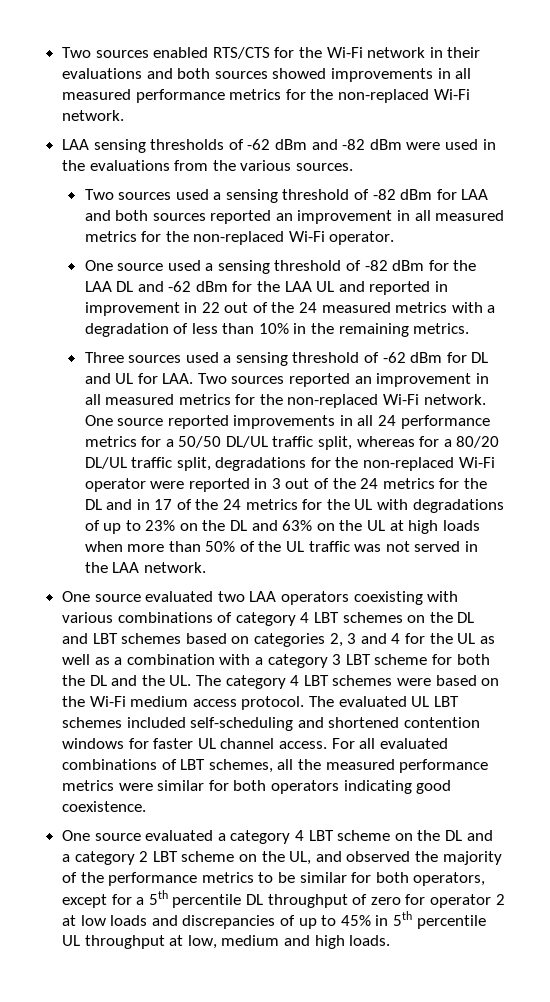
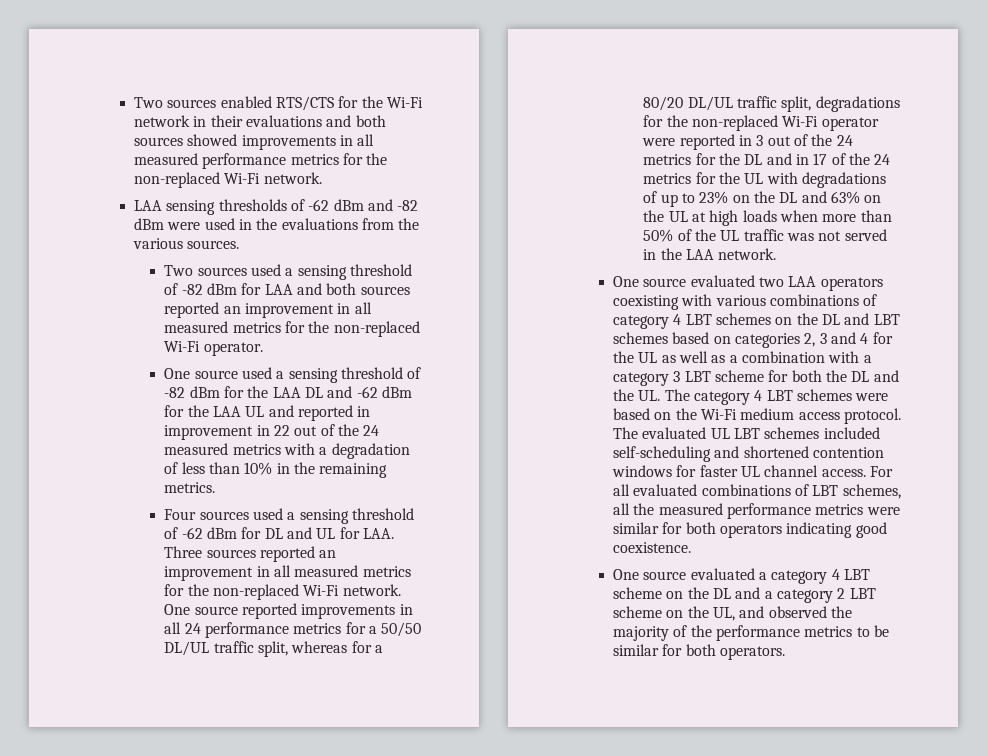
[84,352,124,363] Three -> [164,509,197,520] Four
[197,373,227,384] Two -> [164,546,203,558] Three
[413,872,486,886] [62,890,505,908] [62,911,486,929] [62,935,391,949] operators, except for a 5th percentile DL throughput of zero for operator 2 at low loads and discrepancies of up to 45% in 5th percentile UL throughput at low, medium and high loads. -> [719,646,785,660] operators.

